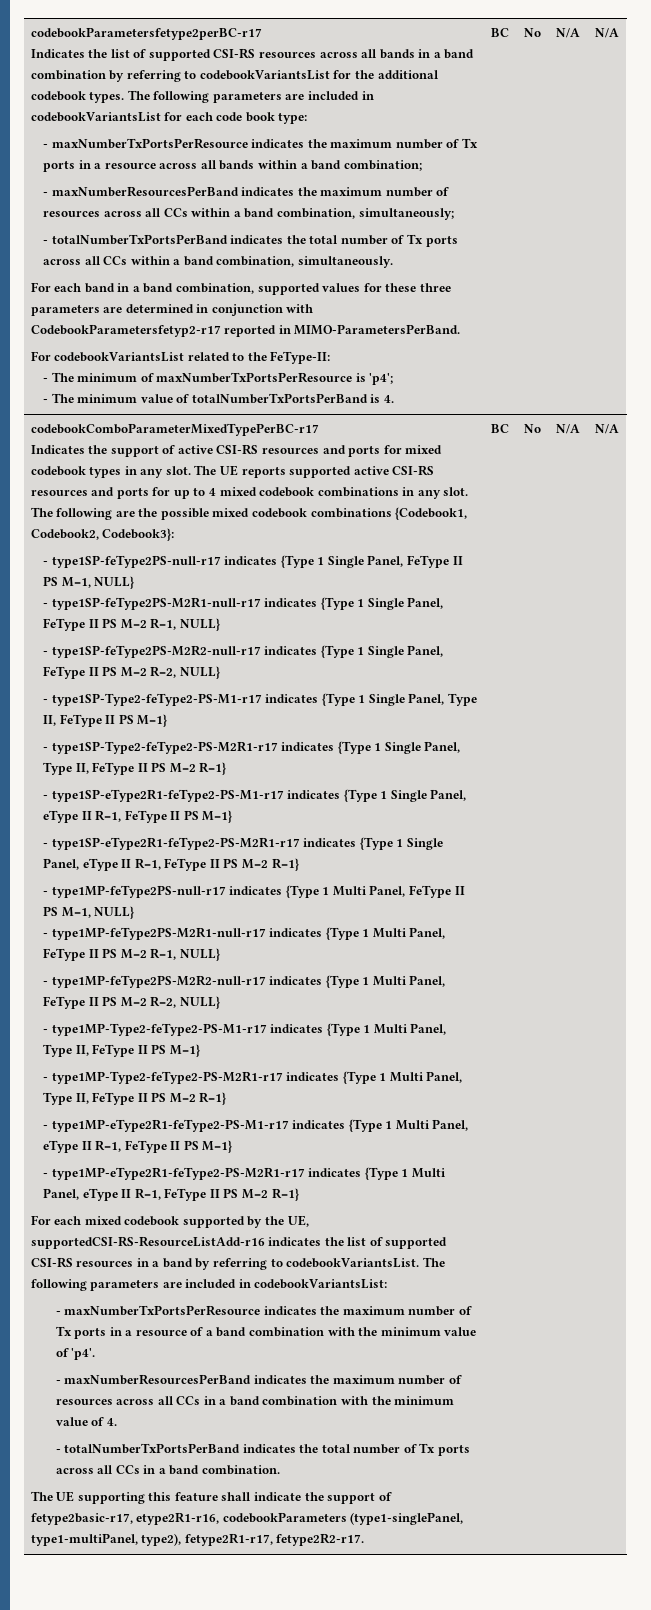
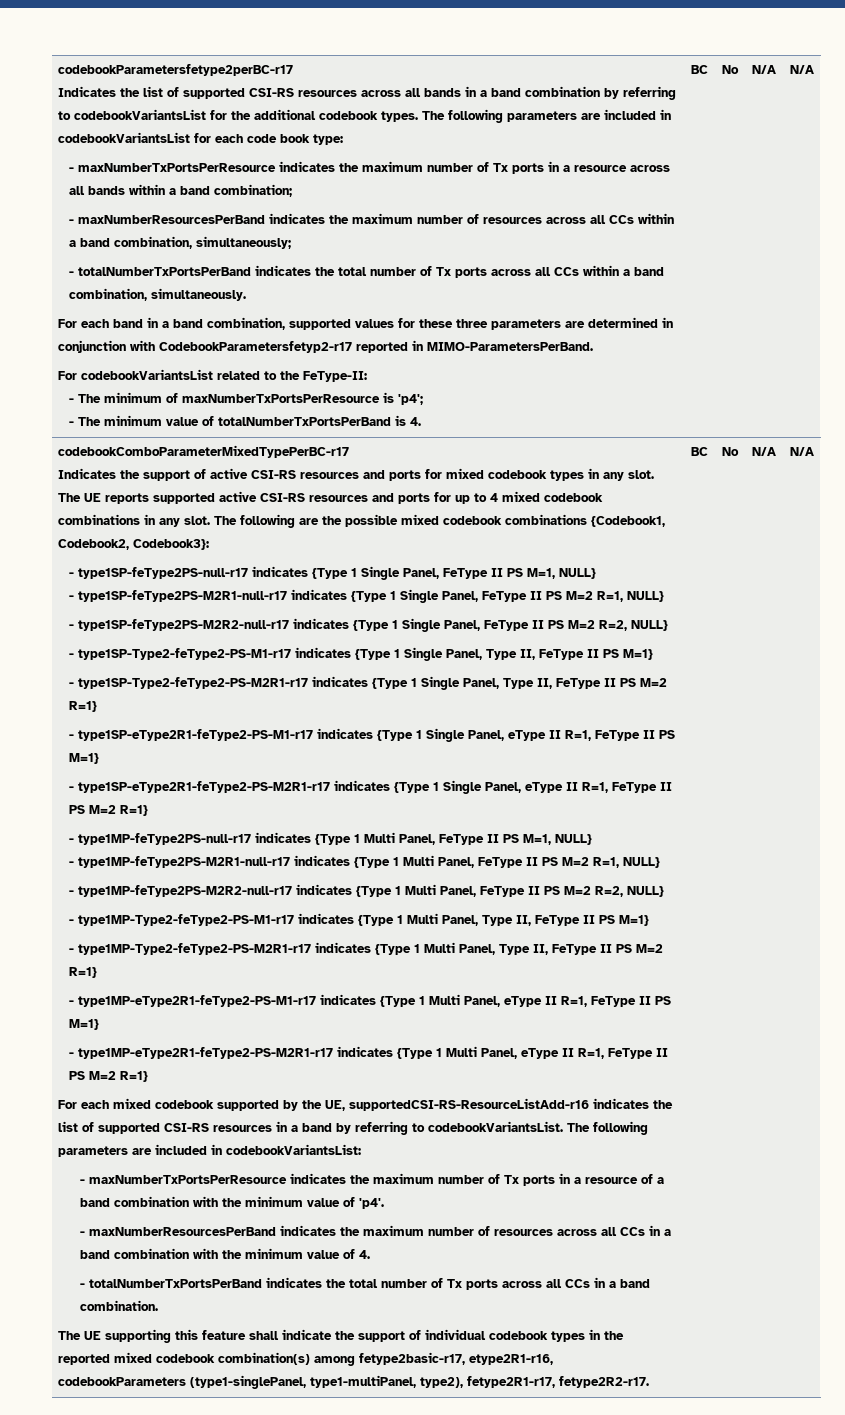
(392, 1496) none -> [425,1329,625,1342] [58,1352,356,1366] individual codebook types in the reported mixed codebook combination(s) among

